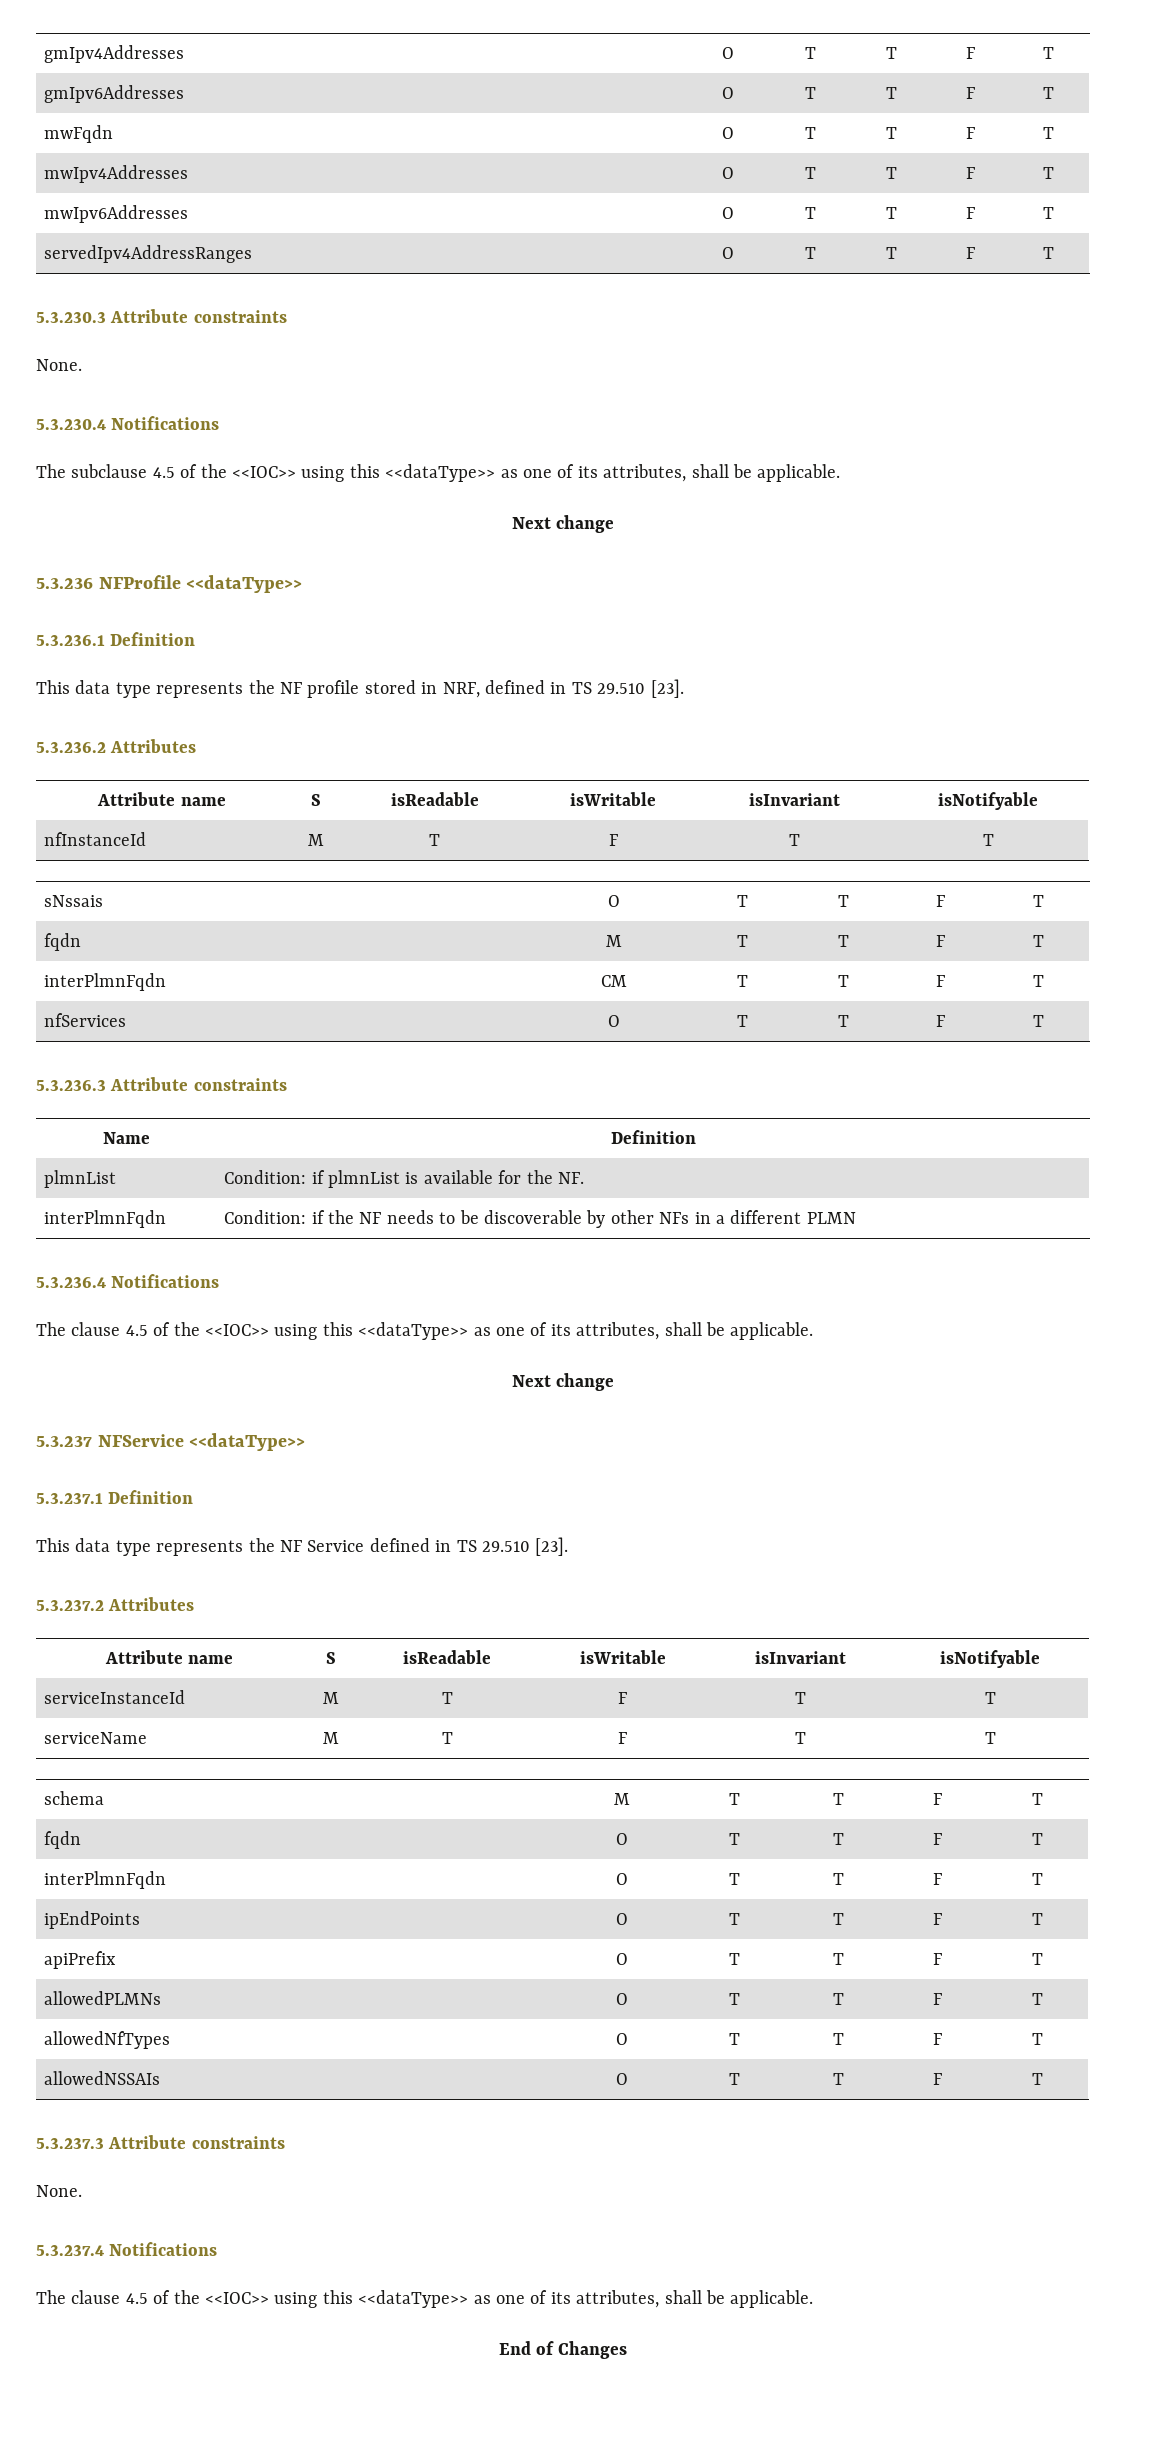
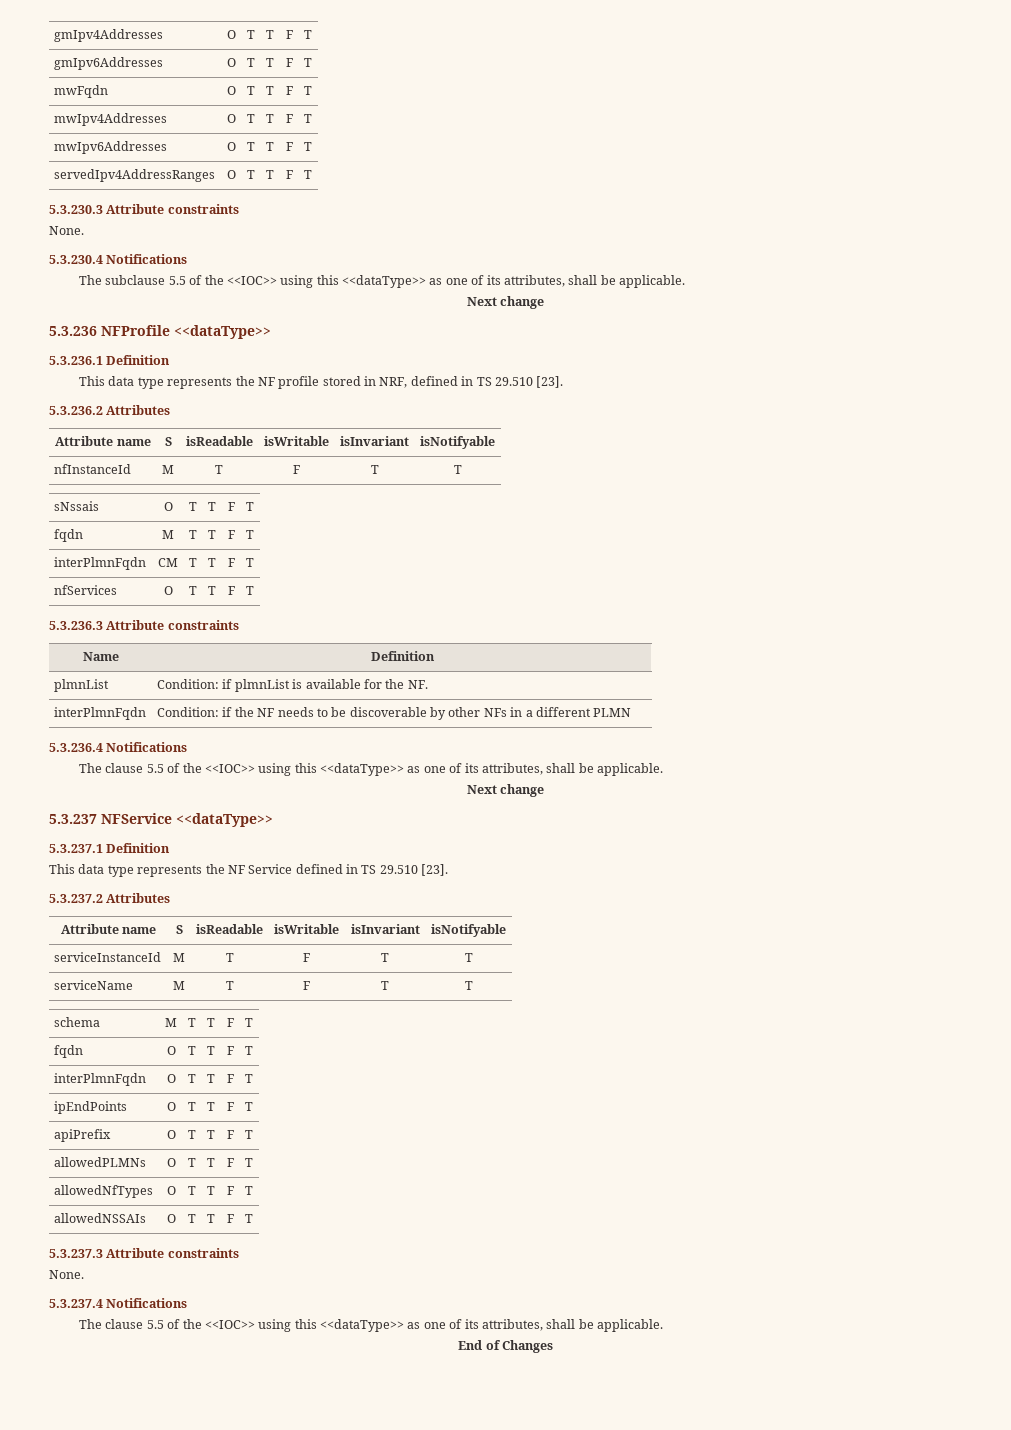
[152,467,175,478] 4.5 -> [168,276,186,285] 5.5
[125,1325,148,1336] 4.5 -> [146,764,164,773] 5.5
[125,2293,148,2304] 4.5 -> [146,1320,164,1329] 5.5

